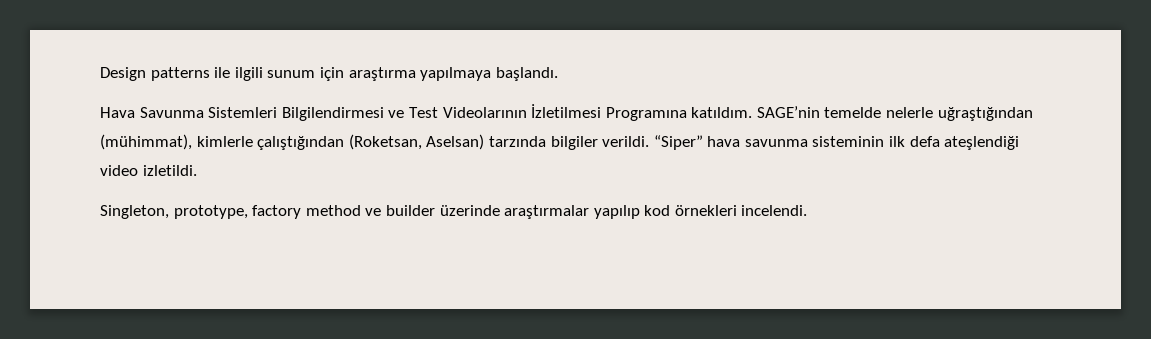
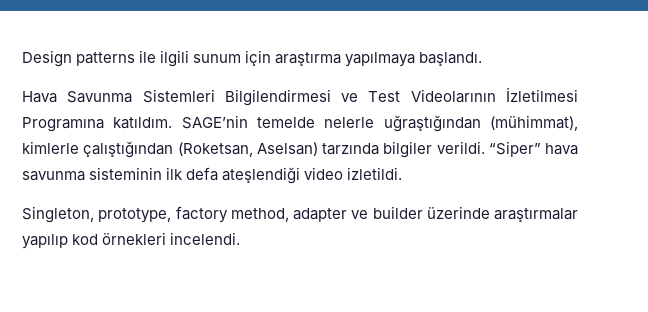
[305,205,361,216] method -> [230,208,347,222] method, adapter

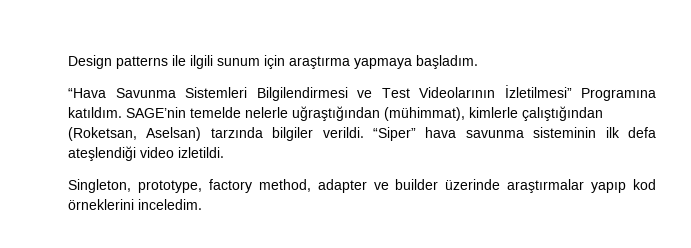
[345,52,483,67] [22,91,57,103] yapılmaya başlandı. // Hava -> [354,55,478,69] [68,88,106,98] yapmaya başladım. // “Hava
[505,87,578,102] İzletilmesi -> [504,85,572,98] İzletilmesi”
[22,232,241,249] yapılıp kod örnekleri incelendi. -> [591,179,656,193] [68,199,202,210] yapıp kod örneklerini inceledim.

